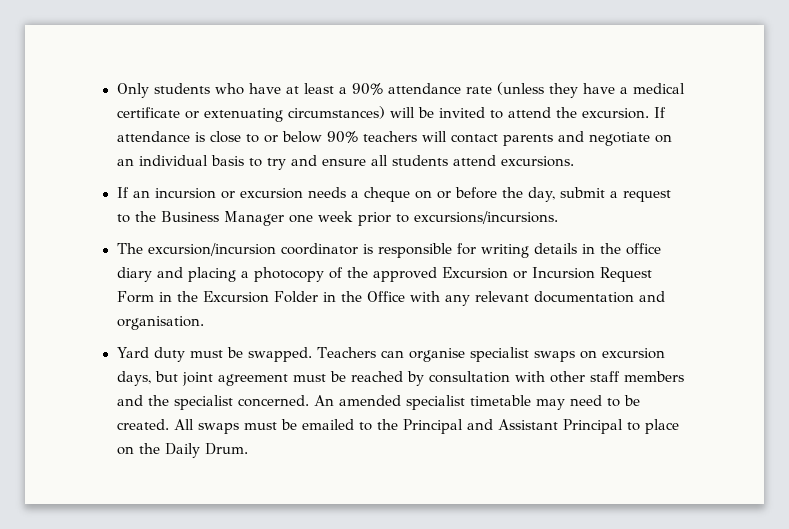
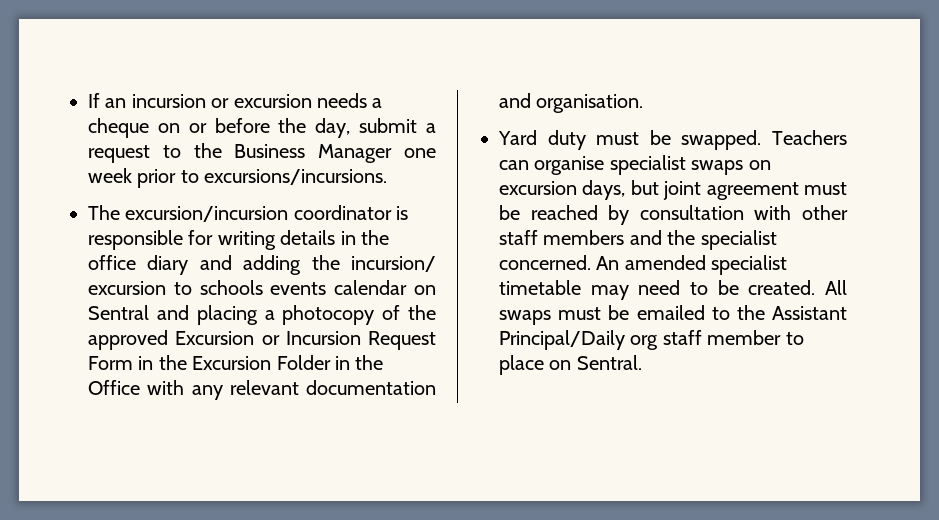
[116,82,685,98] [116,106,666,122] [116,131,672,146] [116,155,574,170] Only students who have at least a 90% attendance rate (unless they have a medical certificate or extenuating circumstances) will be invited to attend the excursion. If attendance is close to or below 90% teachers will contact parents and negotiate on an individual basis to try and ensure all students attend excursions. // -> (88, 100) none
(183, 272) none -> [243,255,436,275] [88,280,436,295] [88,305,189,320] adding the incursion/ excursion to schools events calendar on Sentral and
[402,419,679,434] [116,443,248,458] Principal and Assistant Principal to place on the Daily Drum. -> [772,306,847,320] [499,330,804,350] [499,355,642,375] Assistant Principal/Daily org staff member to place on Sentral.

